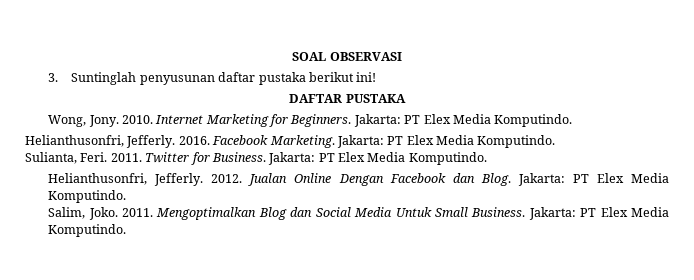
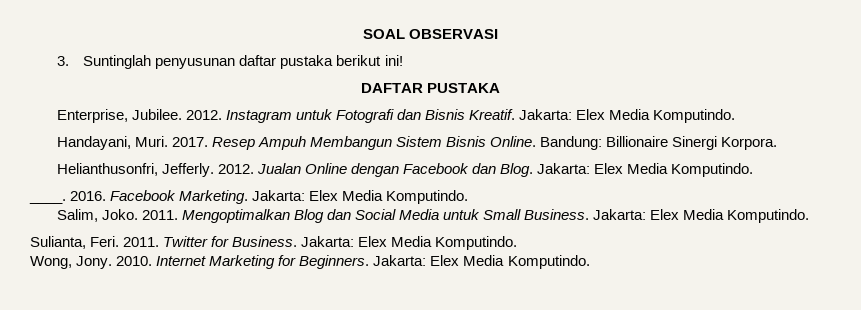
[48,114,573,127] [25,135,556,148] [25,152,487,165] Wong, Jony. 2010. Internet Marketing for Beginners. Jakarta: PT Elex Media Komputindo. // Helianthusonfri, Jefferly. 2016. Facebook Marketing. Jakarta: PT Elex Media Komputindo. // Sulianta, Feri. 2011. Twitter for Business. Jakarta: PT Elex Media Komputindo. -> [56,109,736,123] [56,136,778,150] Enterprise, Jubilee. 2012. Instagram untuk Fotografi dan Bisnis Kreatif. Jakarta: Elex Media Komputindo. // Handayani, Muri. 2017. Resep Ampuh Membangun Sistem Bisnis Online. Bandung: Billionaire Sinergi Korpora.
[338,174,384,186] Dengan -> [350,163,399,177] dengan
[572,174,589,183] PT -> [594,163,754,177] [29,190,306,204] Elex Media Komputindo. // ____. 2016. Facebook Marketing. Jakarta:
[395,207,432,217] Untuk -> [443,209,481,220] untuk
[580,207,669,217] [48,224,127,237] PT Elex Media Komputindo. -> [650,209,810,223] [30,236,518,250] [30,255,590,269] Elex Media Komputindo. // Sulianta, Feri. 2011. Twitter for Business. Jakarta: Elex Media Komputindo. // Wong, Jony. 2010. Internet Marketing for Beginners. Jakarta: Elex Media Komputindo.

